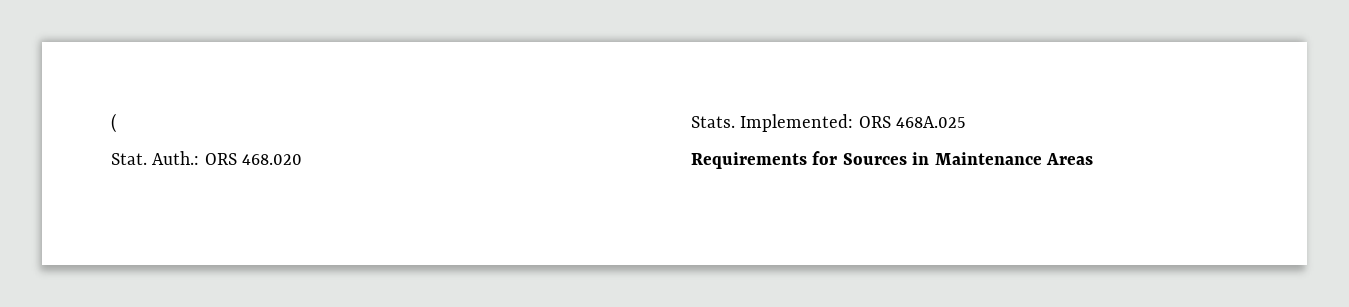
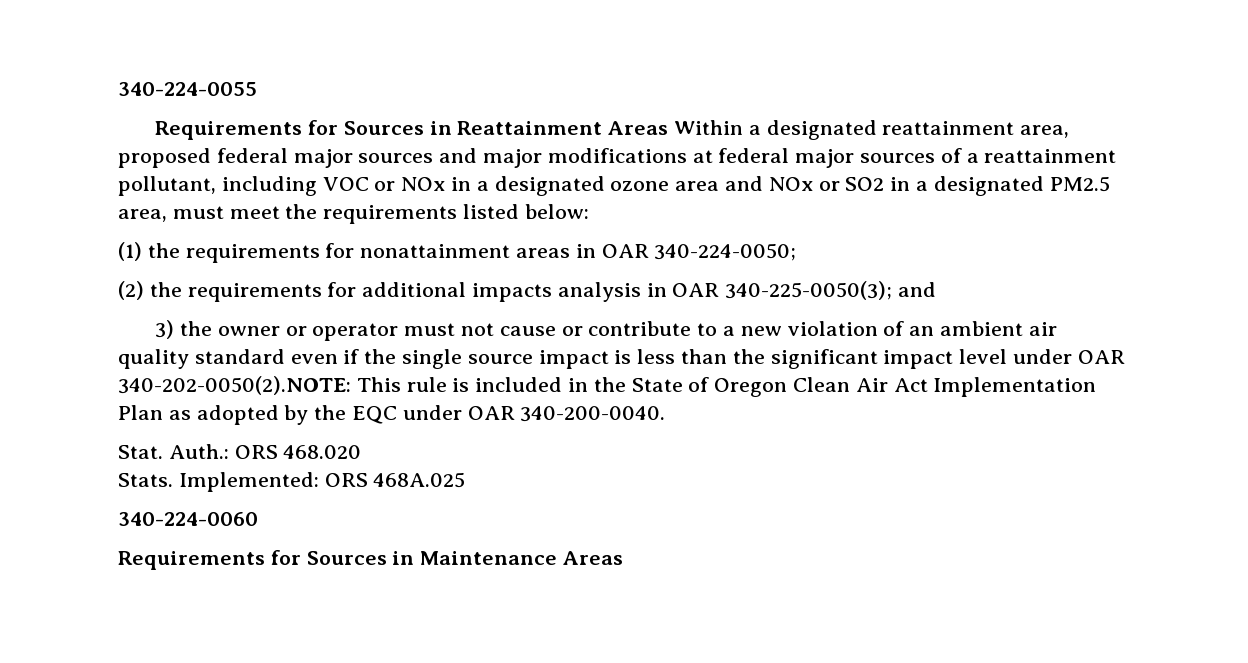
[111,113,116,133] ( -> [118,82,257,96] [155,120,1070,140] [118,148,1117,168] [118,176,1110,196] [118,204,589,224] [118,242,797,263] [118,281,937,302] [155,320,1057,341] [118,349,1125,369] [118,376,1097,397] [118,405,666,425] 340-224-0055 // Requirements for Sources in Reattainment Areas Within a designated reattainment area, proposed federal major sources and major modifications at federal major sources of a reattainment pollutant, including VOC or NOx in a designated ozone area and NOx or SO2 in a designated PM2.5 area, must meet the requirements listed below: // (1) the requirements for nonattainment areas in OAR 340-224-0050; // (2) the requirements for additional impacts analysis in OAR 340-225-0050(3); and // 3) the owner or operator must not cause or contribute to a new violation of an ambient air quality standard even if the single source impact is less than the significant impact level under OAR 340-202-0050(2).NOTE: This rule is included in the State of Oregon Clean Air Act Implementation Plan as adopted by the EQC under OAR 340-200-0040.
(967, 122) none -> [118,512,258,526] // 340-224-0060

